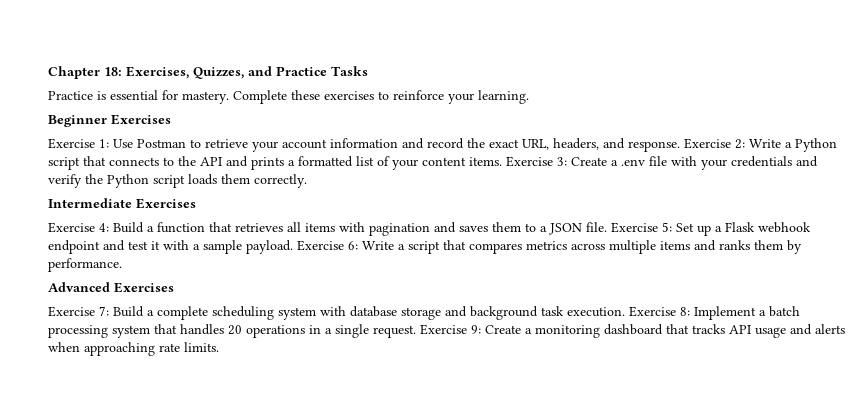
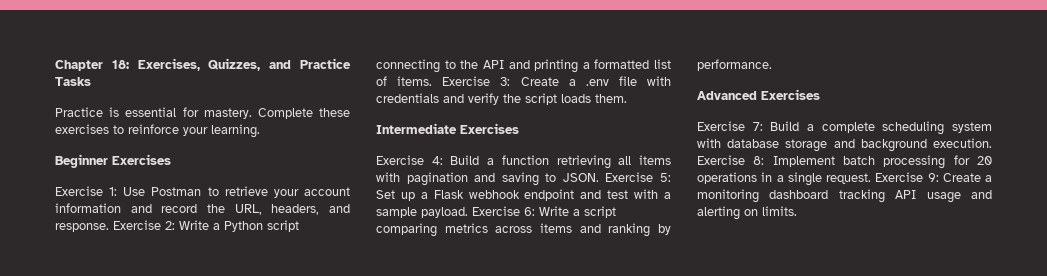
[489,139,519,148] exact -> (225, 208) none
[83,156,159,166] that connects -> [376,59,440,73] connecting
[251,157,284,170] prints -> [534,59,579,73] printing
[392,157,466,170] your content -> (387, 81) none
[701,159,727,170] your -> (671, 81) none
[107,174,149,188] Python -> (521, 98) none
[221,174,307,188] them correctly. -> [595,94,627,103] them.
[209,222,283,232] that retrieves -> [556,155,611,169] retrieving
[459,222,607,235] saves them to a JSON file. -> [501,172,599,186] saving to JSON.
[151,241,160,250] it -> (629, 194) none
[443,240,522,254] that compares -> [376,223,437,237] comparing
[609,240,656,254] multiple -> (533, 229) none
[719,240,783,250] ranks them -> [608,223,651,237] ranking
[541,306,564,316] task -> (927, 145) none
[759,310,766,316] a -> (835, 161) none
[112,324,224,338] system that handles -> [953,155,970,165] for
[666,324,725,334] that tracks -> [838,189,885,203] tracking
[815,324,845,334] [48,342,180,356] alerts when approaching rate -> [697,206,758,220] alerting on

